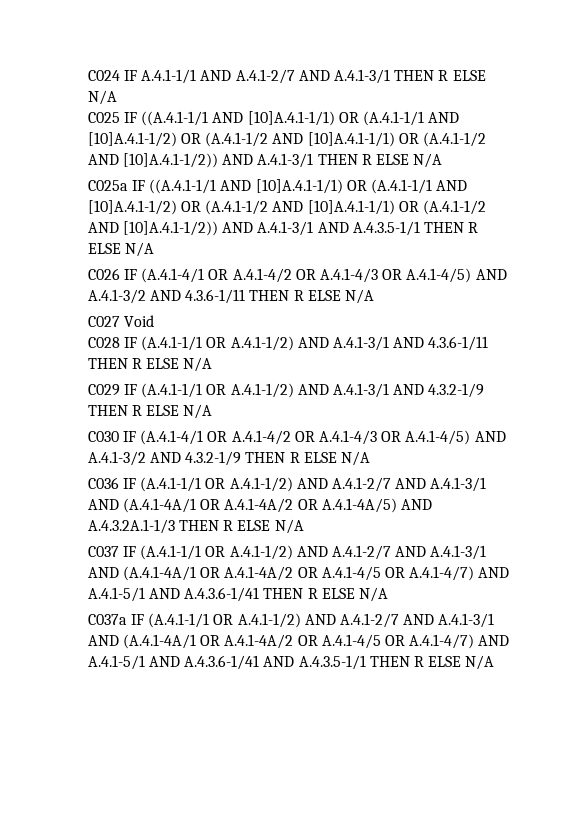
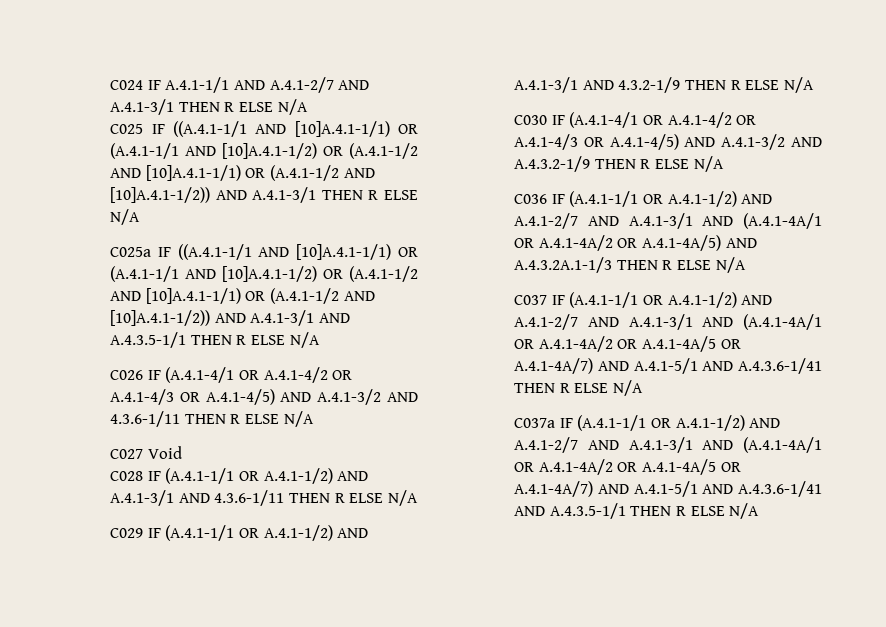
[185,451,242,466] 4.3.2-1/9 -> [514,156,591,172] A.4.3.2-1/9
[321,566,475,581] A.4.1-4/5 OR A.4.1-4/7) -> [641,336,741,352] [514,358,594,374] A.4.1-4A/5 OR A.4.1-4A/7)
[321,634,475,649] A.4.1-4/5 OR A.4.1-4/7) -> [641,459,741,475] [514,481,594,497] A.4.1-4A/5 OR A.4.1-4A/7)

